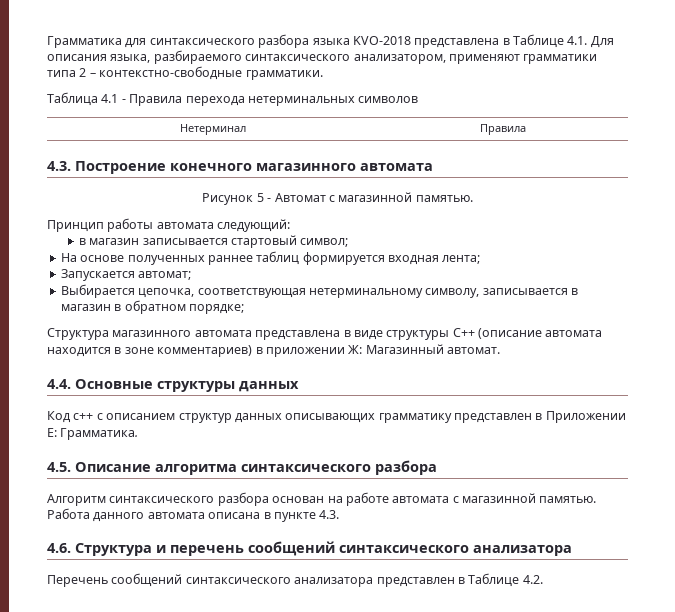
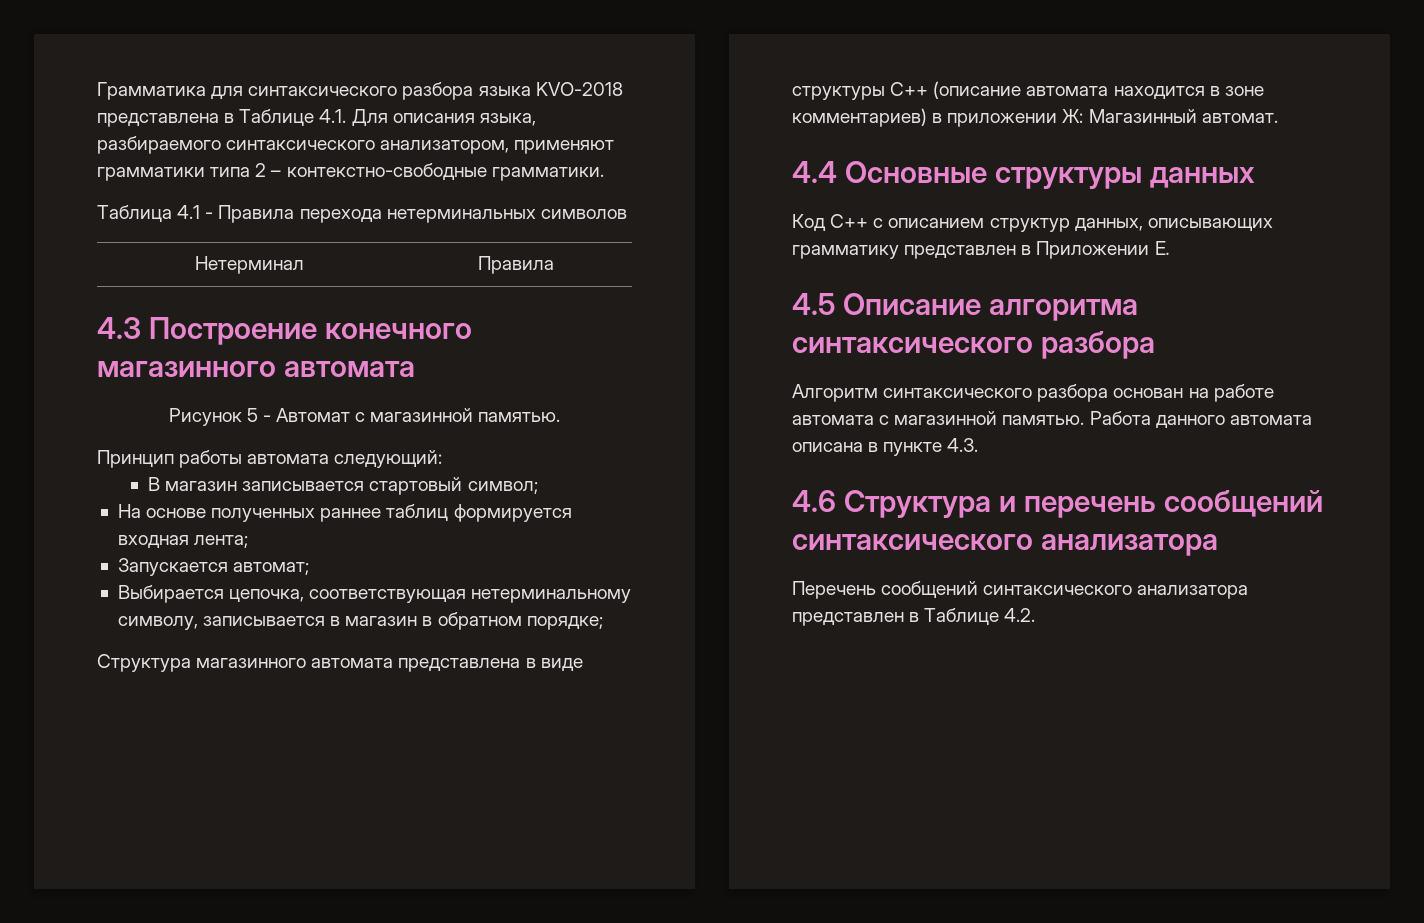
[47,161,71,171] 4.3. -> [97,317,141,339] 4.3
[78,238,86,245] в -> [147,477,160,491] В
[47,379,71,389] 4.4. -> [792,161,837,183] 4.4
[73,413,94,420] с++ -> [830,214,869,228] C++
[234,413,282,423] данных -> [1074,218,1143,231] данных,
[47,428,139,440] [47,462,71,472] Е: Грамматика. // 4.5. -> [1154,241,1170,255] [792,293,835,315] Е. // 4.5
[47,543,71,553] 4.6. -> [792,490,836,512] 4.6

